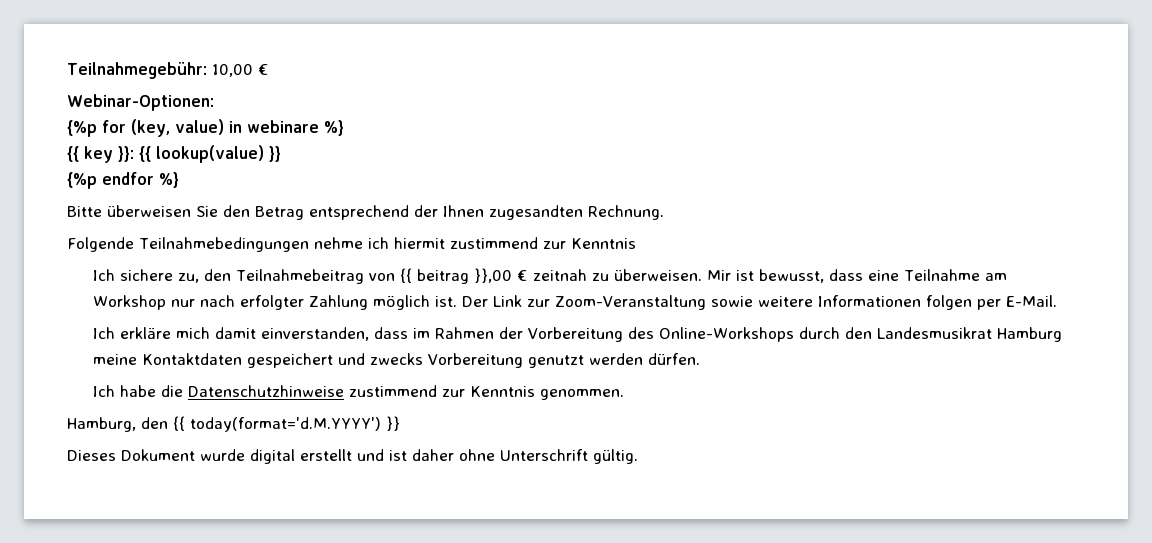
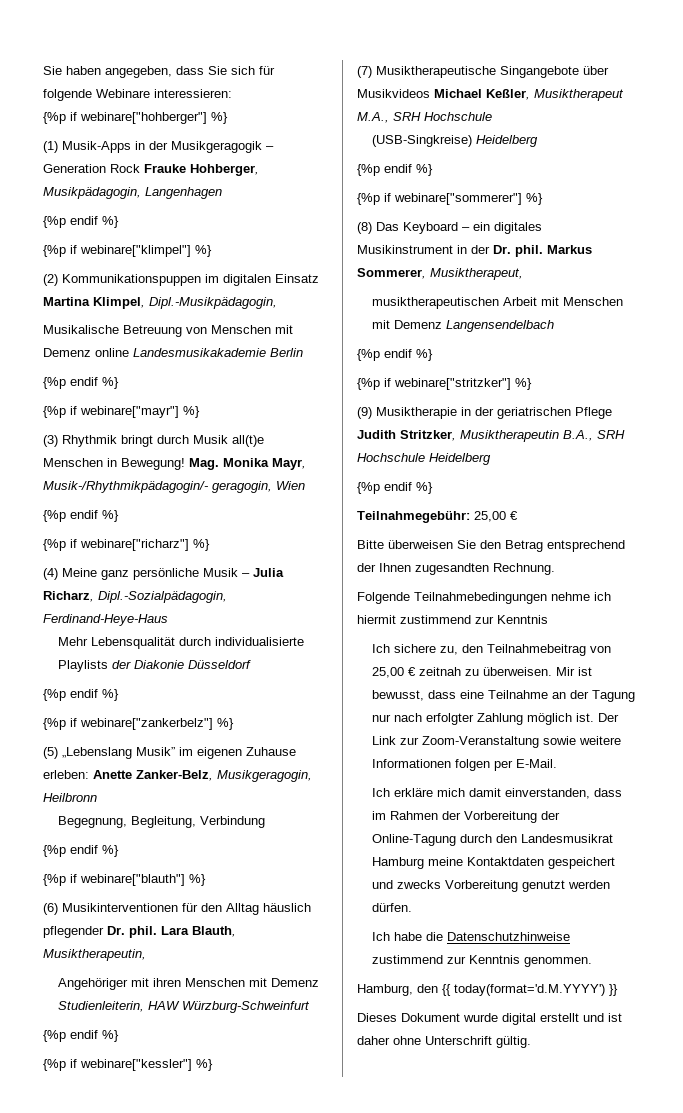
[67,62,269,79] [67,94,214,111] [67,119,344,137] [67,145,281,163] [67,172,179,189] Teilnahmegebühr: 10,00 € // Webinar-Optionen: // {%p for (key, value) in webinare %} // {{ key }}: {{ lookup(value) }} // {%p endfor %} -> [43,66,275,78] [43,89,232,101] [43,112,228,124] [43,141,274,153] [43,164,259,176] [43,187,222,199] [43,216,119,228] [43,245,212,257] [43,274,319,286] [43,297,277,309] [43,325,293,337] [43,348,303,357] [43,377,119,389] [43,406,200,418] [43,435,264,447] [43,458,306,470] [43,481,305,493] [43,510,119,522] [43,539,210,551] [43,568,284,580] [43,591,227,603] [43,614,168,626] [58,637,305,649] [58,660,252,672] [43,689,119,701] [43,718,234,730] [43,747,296,759] [43,770,312,782] [43,793,97,802] [58,816,266,828] [43,845,119,857] [43,874,206,886] [43,903,311,915] [43,926,236,938] [43,949,146,961] [58,978,320,990] [58,1001,311,1013] [43,1030,119,1042] [43,1059,213,1071] [357,66,609,78] [357,89,624,101] [357,112,492,123] [372,135,539,147] [357,164,433,176] [357,193,543,205] [357,222,542,234] [357,245,592,257] [357,268,523,280] [372,297,624,309] [372,320,555,332] [357,349,433,361] [357,378,532,390] [357,407,612,419] [357,430,625,442] [357,453,491,465] [357,482,433,494] [357,510,518,523] Sie haben angegeben, dass Sie sich für folgende Webinare interessieren: // {%p if webinare["hohberger"] %} // (1) Musik-Apps in der Musikgeragogik – Generation Rock Frauke Hohberger, Musikpädagogin, Langenhagen // {%p endif %} // {%p if webinare["klimpel"] %} // (2) Kommunikationspuppen im digitalen Einsatz Martina Klimpel, Dipl.-Musikpädagogin, // Musikalische Betreuung von Menschen mit Demenz online Landesmusikakademie Berlin // {%p endif %} // {%p if webinare["mayr"] %} // (3) Rhythmik bringt durch Musik all(t)e Menschen in Bewegung! Mag. Monika Mayr, Musik-/Rhythmikpädagogin/- geragogin, Wien // {%p endif %} // {%p if webinare["richarz"] %} // (4) Meine ganz persönliche Musik – Julia Richarz, Dipl.-Sozialpädagogin, Ferdinand-Heye-Haus // Mehr Lebensqualität durch individualisierte Playlists der Diakonie Düsseldorf // {%p endif %} // {%p if webinare["zankerbelz"] %} // (5) „Lebenslang Musik” im eigenen Zuhause erleben: Anette Zanker-Belz, Musikgeragogin, Heilbronn // Begegnung, Begleitung, Verbindung // {%p endif %} // {%p if webinare["blauth"] %} // (6) Musikinterventionen für den Alltag häuslich pflegender Dr. phil. Lara Blauth, Musiktherapeutin, // Angehöriger mit ihren Menschen mit Demenz Studienleiterin, HAW Würzburg-Schweinfurt // {%p endif %} // {%p if webinare["kessler"] %} // (7) Musiktherapeutische Singangebote über Musikvideos Michael Keßler, Musiktherapeut M.A., SRH Hochschule // (USB-Singkreise) Heidelberg // {%p endif %} // {%p if webinare["sommerer"] %} // (8) Das Keyboard – ein digitales Musikinstrument in der Dr. phil. Markus Sommerer, Musiktherapeut, // musiktherapeutischen Arbeit mit Menschen mit Demenz Langensendelbach // {%p endif %} // {%p if webinare["stritzker"] %} // (9) Musiktherapie in der geriatrischen Pflege Judith Stritzker, Musiktherapeutin B.A., SRH Hochschule Heidelberg // {%p endif %} // Teilnahmegebühr: 25,00 €
[400,268,513,284] {{ beitrag }},00 -> [372,667,405,678] 25,00
[985,273,1008,281] [93,295,167,310] am Workshop -> [552,690,636,702] an der Tagung
[628,327,795,342] des Online-Workshops -> [541,811,561,820] [372,834,457,846] der Online-Tagung

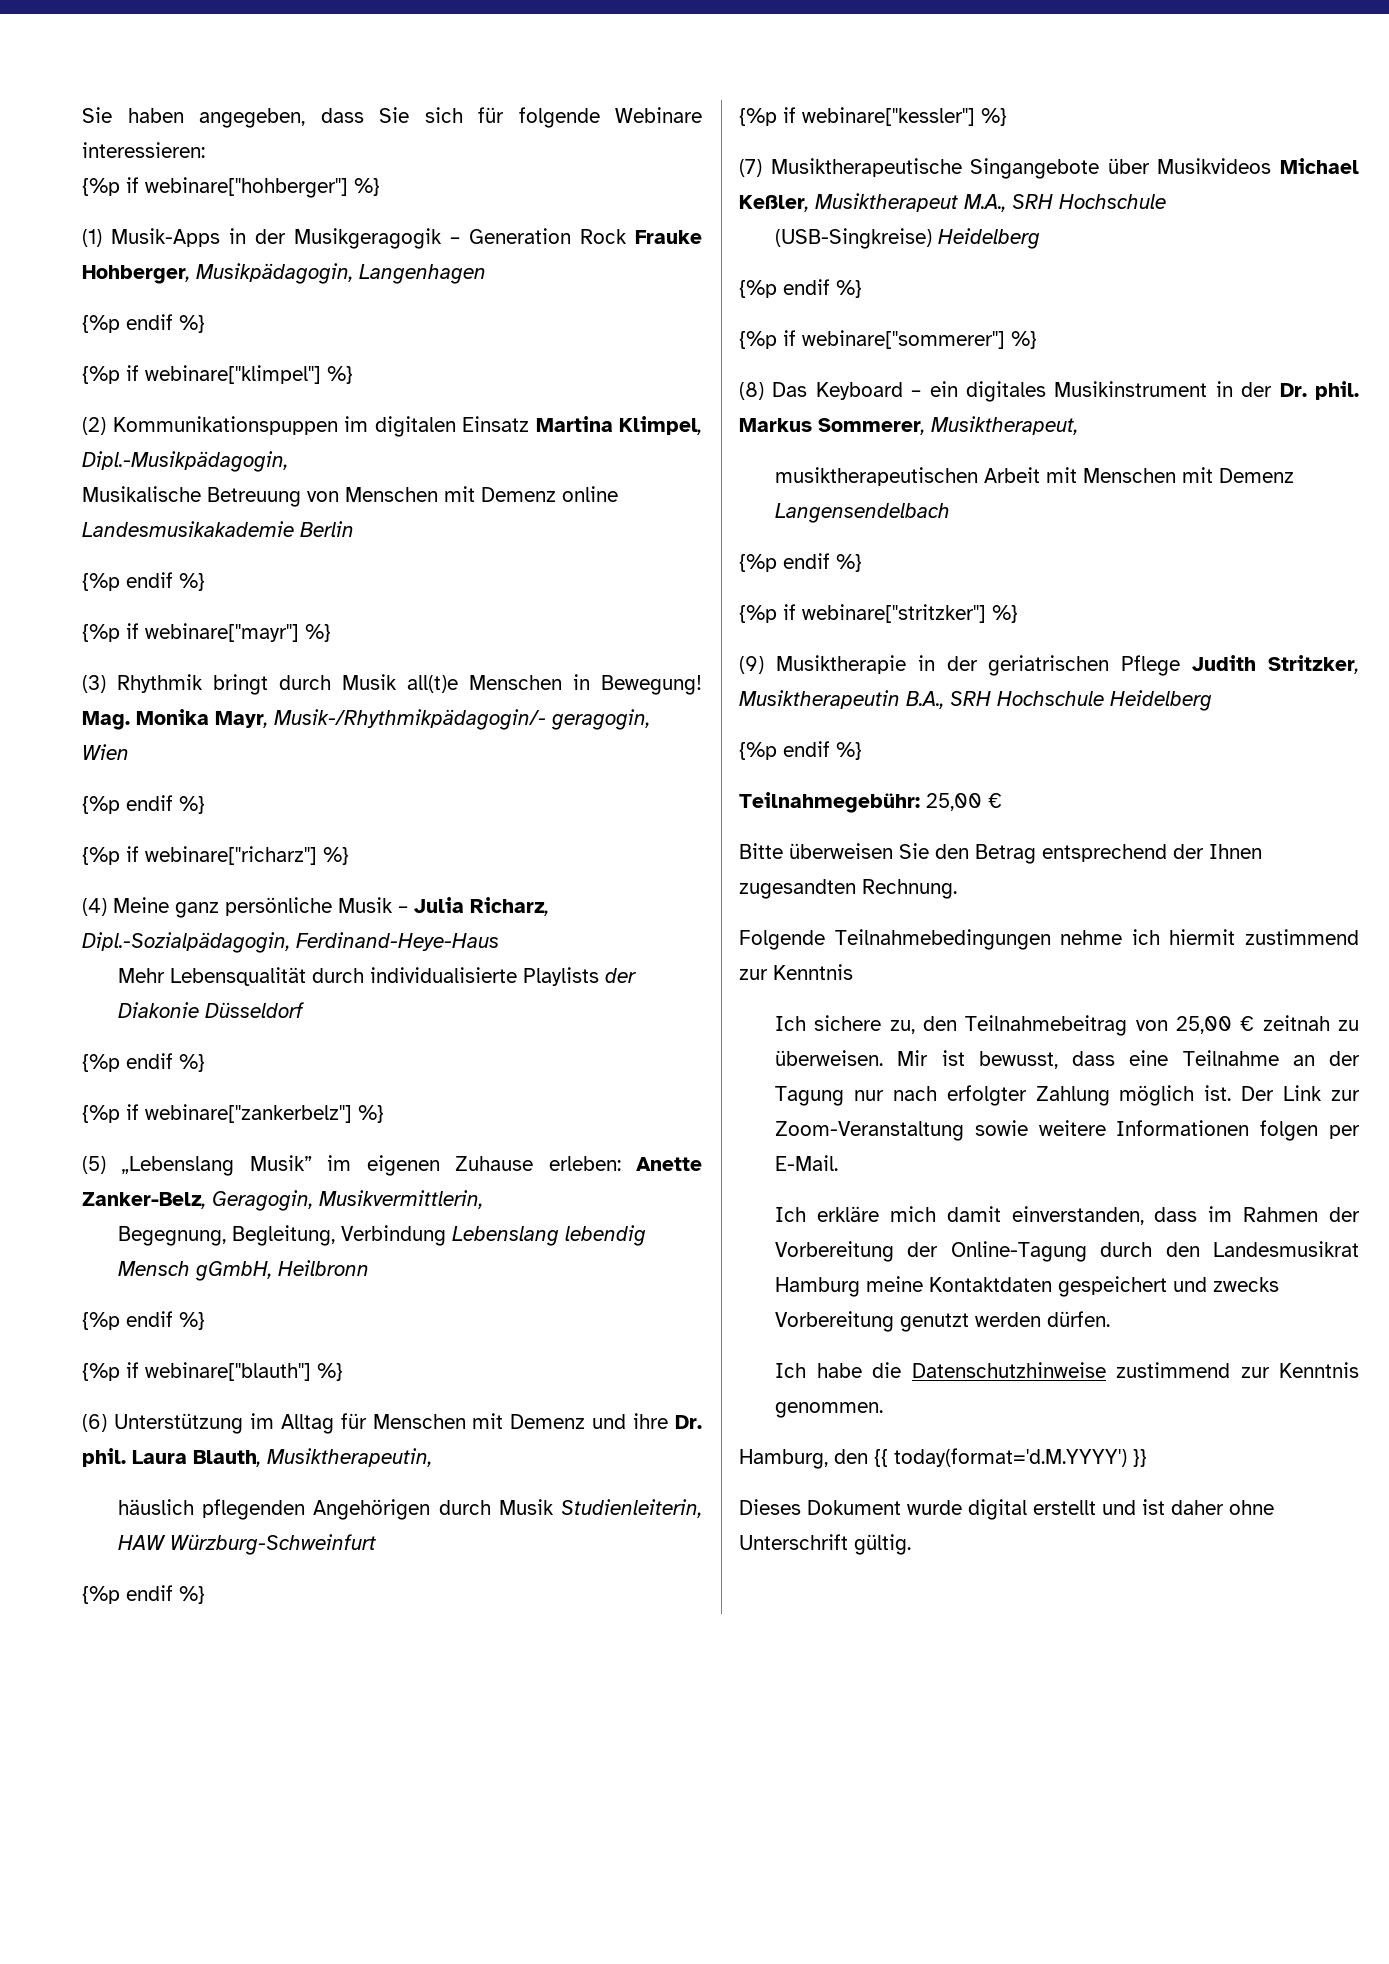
[217,770,312,782] [43,793,97,802] Musikgeragogin, Heilbronn -> [212,1190,483,1211] Geragogin, Musikvermittlerin,
(266, 822) none -> [452,1225,647,1246] [118,1260,370,1281] Lebenslang lebendig Mensch gGmbH, Heilbronn
[62,903,311,915] [43,926,189,938] Musikinterventionen für den Alltag häuslich pflegender Dr. phil. Lara -> [113,1413,702,1434] [82,1448,187,1467] Unterstützung im Alltag für Menschen mit Demenz und ihre Dr. phil. Laura
[58,978,320,990] Angehöriger mit ihren Menschen mit Demenz -> [118,1499,554,1520] häuslich pflegenden Angehörigen durch Musik

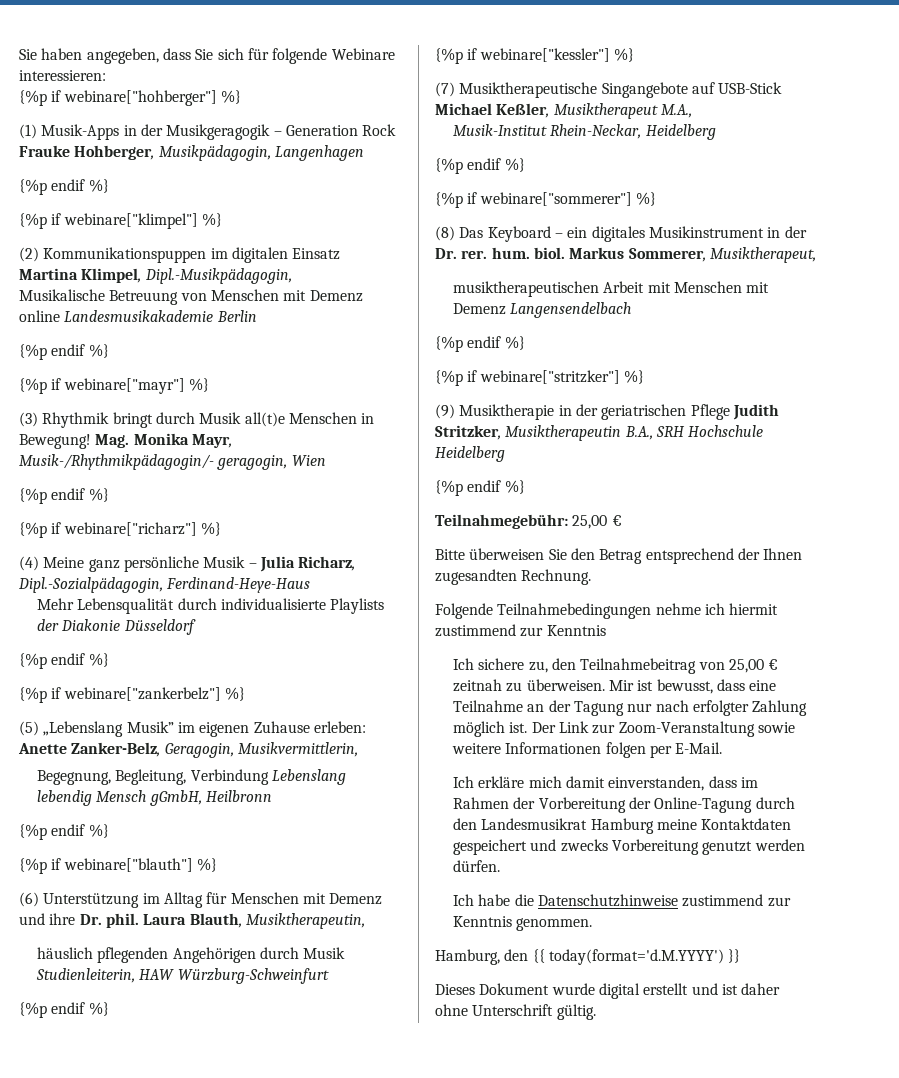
[1107,158,1272,174] über Musikvideos -> [691,82,783,94] auf USB-Stick
[1012,194,1166,209] [775,228,933,249] SRH Hochschule // (USB-Singkreise) -> [453,124,642,139] // Musik-Institut Rhein-Neckar,
[1315,381,1359,400] phil. -> [461,247,565,259] rer. hum. biol.

